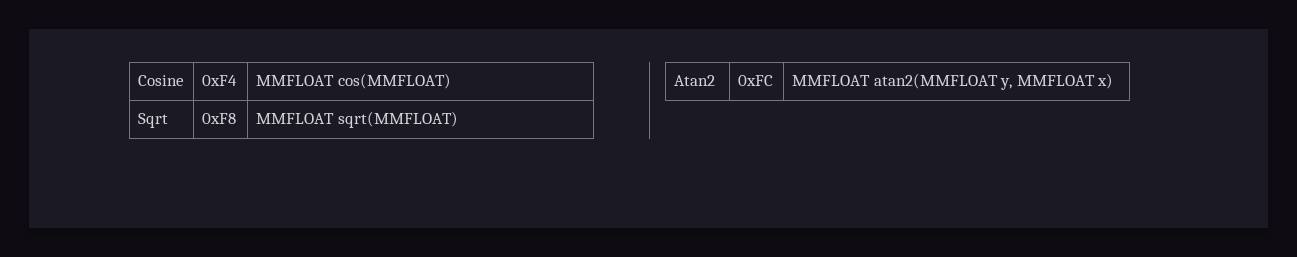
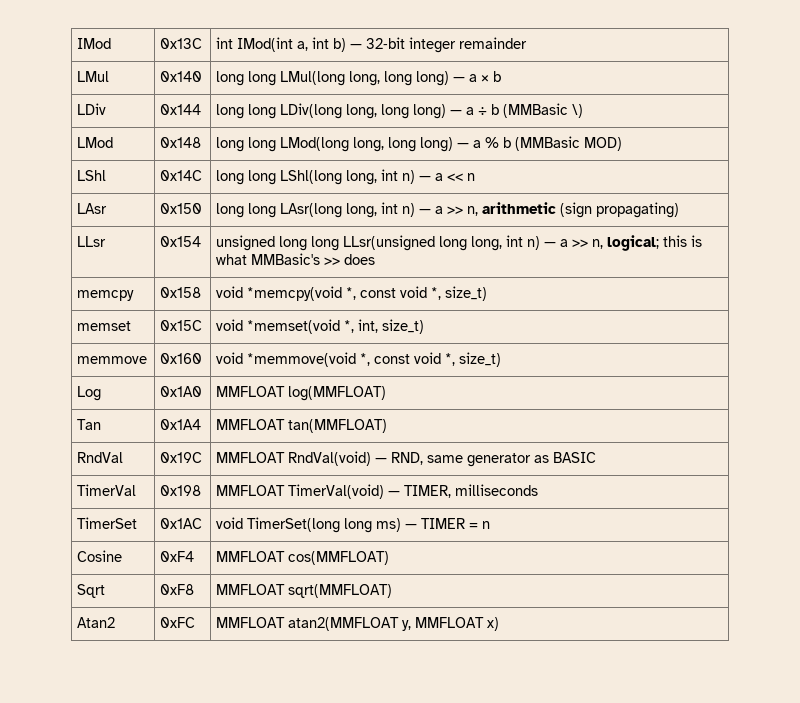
(137, 80) none -> [77,38,112,49] [160,38,203,49] [216,37,528,53] [77,71,110,82] [160,71,203,82] [216,71,502,86] [77,103,107,115] [160,104,202,115] [216,103,584,119] [77,137,114,148] [160,137,202,148] [216,136,623,152] [77,170,107,181] [160,170,203,181] [216,169,476,185] [77,203,108,214] [160,203,203,214] [216,202,680,218] [77,236,107,247] [160,236,202,247] [216,235,703,251] [216,253,376,265] [77,290,135,301] [160,287,202,298] [216,286,488,301] [77,321,132,331] [160,320,203,331] [216,319,425,334] [77,356,148,364] [160,353,203,364] [216,352,502,367] [77,386,102,401] [160,386,203,397] [216,386,387,401] [77,419,102,430] [160,419,202,430] [216,419,388,433] [77,452,124,463] [160,452,203,463] [216,451,597,467] [77,484,137,496] [160,485,202,496] [216,484,539,499] [77,517,138,529] [160,518,203,529] [216,517,491,533] IMod | 0x13C | int IMod(int a, int b) — 32‑bit integer remainder // LMul | 0x140 | long long LMul(long long, long long) — a × b // LDiv | 0x144 | long long LDiv(long long, long long) — a ÷ b (MMBasic \) // LMod | 0x148 | long long LMod(long long, long long) — a % b (MMBasic MOD) // LShl | 0x14C | long long LShl(long long, int n) — a << n // LAsr | 0x150 | long long LAsr(long long, int n) — a >> n, arithmetic (sign propagating) // LLsr | 0x154 | unsigned long long LLsr(unsigned long long, int n) — a >> n, logical; this is what MMBasic's >> does // memcpy | 0x158 | void *memcpy(void *, const void *, size_t) // memset | 0x15C | void *memset(void *, int, size_t) // memmove | 0x160 | void *memmove(void *, const void *, size_t) // Log | 0x1A0 | MMFLOAT log(MMFLOAT) // Tan | 0x1A4 | MMFLOAT tan(MMFLOAT) // RndVal | 0x19C | MMFLOAT RndVal(void) — RND, same generator as BASIC // TimerVal | 0x198 | MMFLOAT TimerVal(void) — TIMER, milliseconds // TimerSet | 0x1AC | void TimerSet(long long ms) — TIMER = n //

